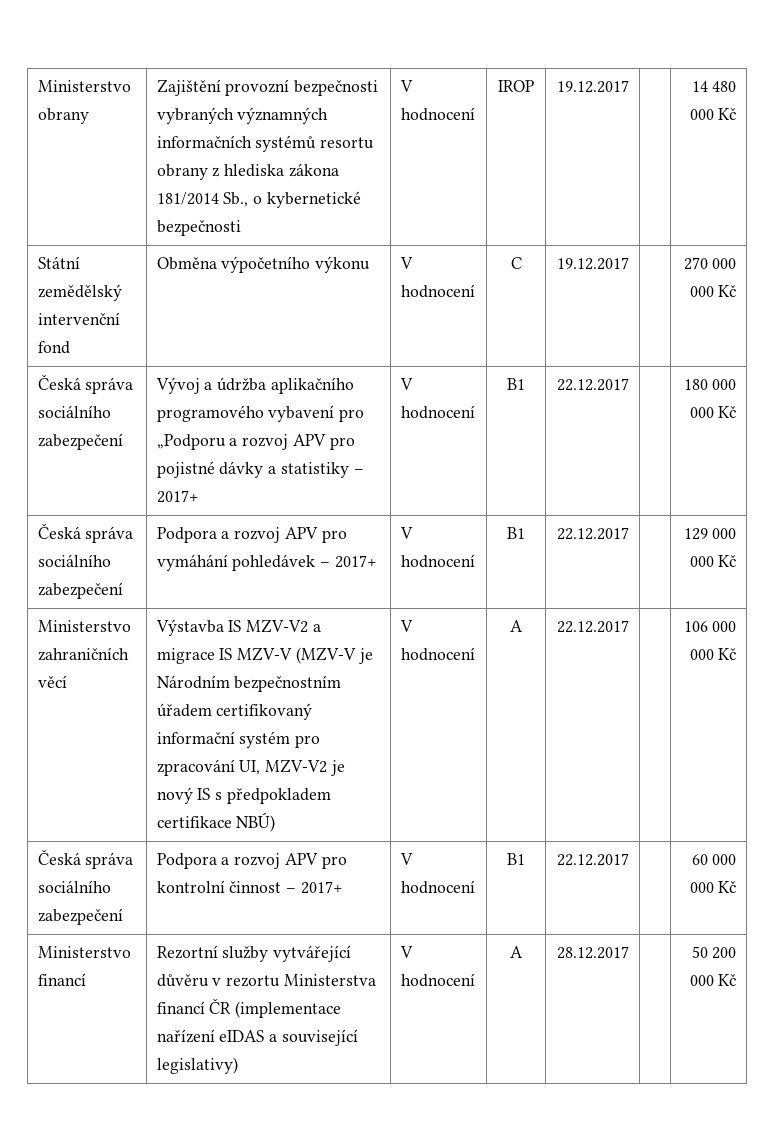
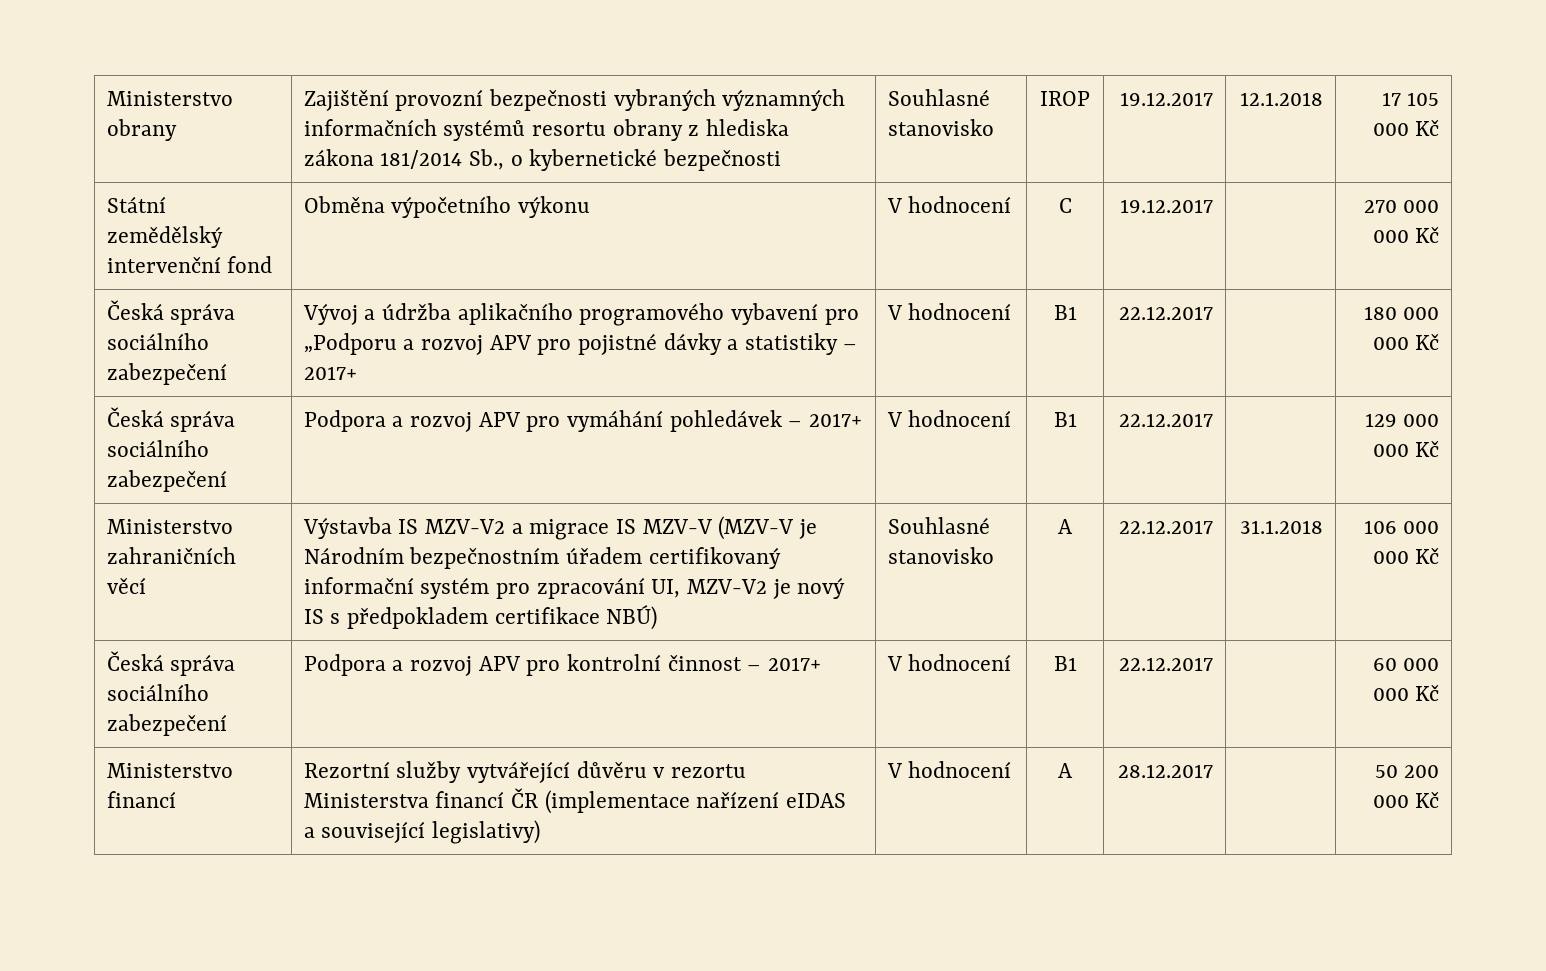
[399,80,413,92] [400,107,475,121] V hodnocení -> [887,89,990,106] [887,119,994,136] Souhlasné stanovisko
[691,81,737,92] | 14 480 -> [1240,92,1324,106] [1381,92,1440,106] 12.1.2018 | 17 105
[399,620,413,632] [400,647,475,661] V hodnocení -> [887,517,990,534] [887,547,994,564] Souhlasné stanovisko
(630, 626) none -> [1240,520,1324,534] 31.1.2018

